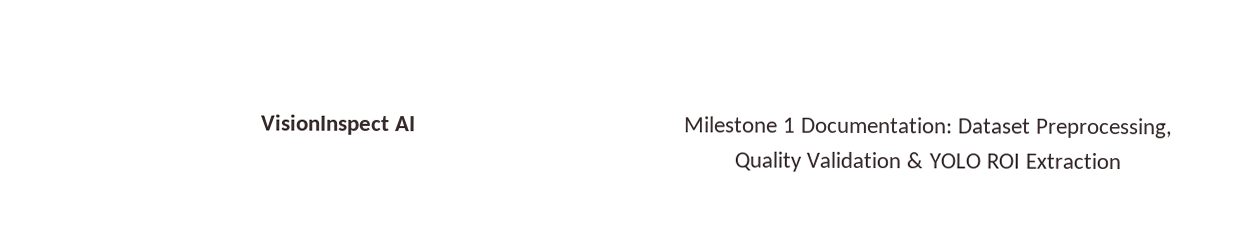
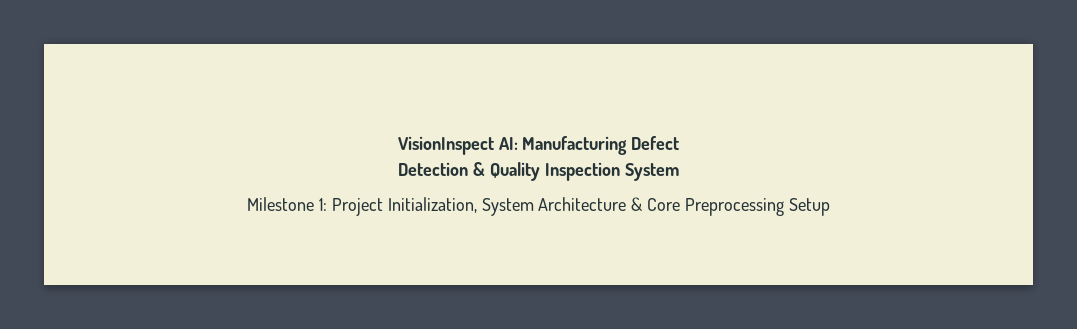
[394,116,417,132] [682,116,1174,139] [733,151,1122,172] AI // Milestone 1 Documentation: Dataset Preprocessing, Quality Validation & YOLO ROI Extraction -> [498,136,680,155] [398,162,679,181] [247,197,830,216] AI: Manufacturing Defect // Detection & Quality Inspection System // Milestone 1: Project Initialization, System Architecture & Core Preprocessing Setup

